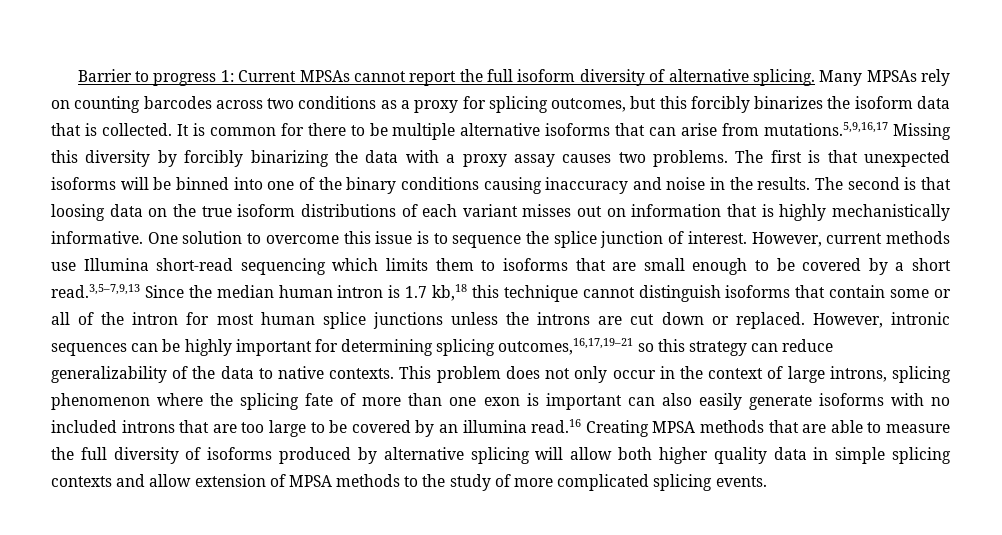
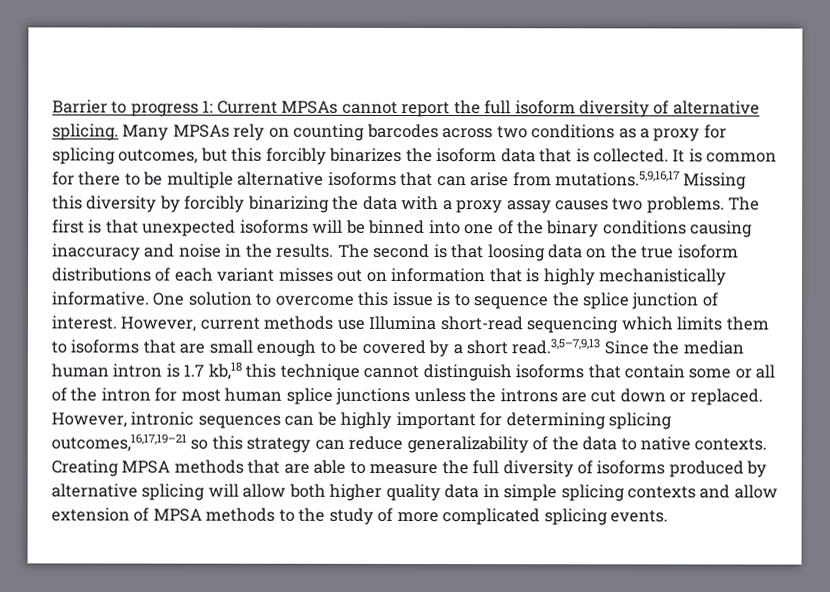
[399,366,952,383] [51,393,950,410] [51,419,582,437] This problem does not only occur in the context of large introns, splicing phenomenon where the splicing fate of more than one exon is important can also easily generate isoforms with no included introns that are too large to be covered by an illumina read.16 -> (768, 444) none

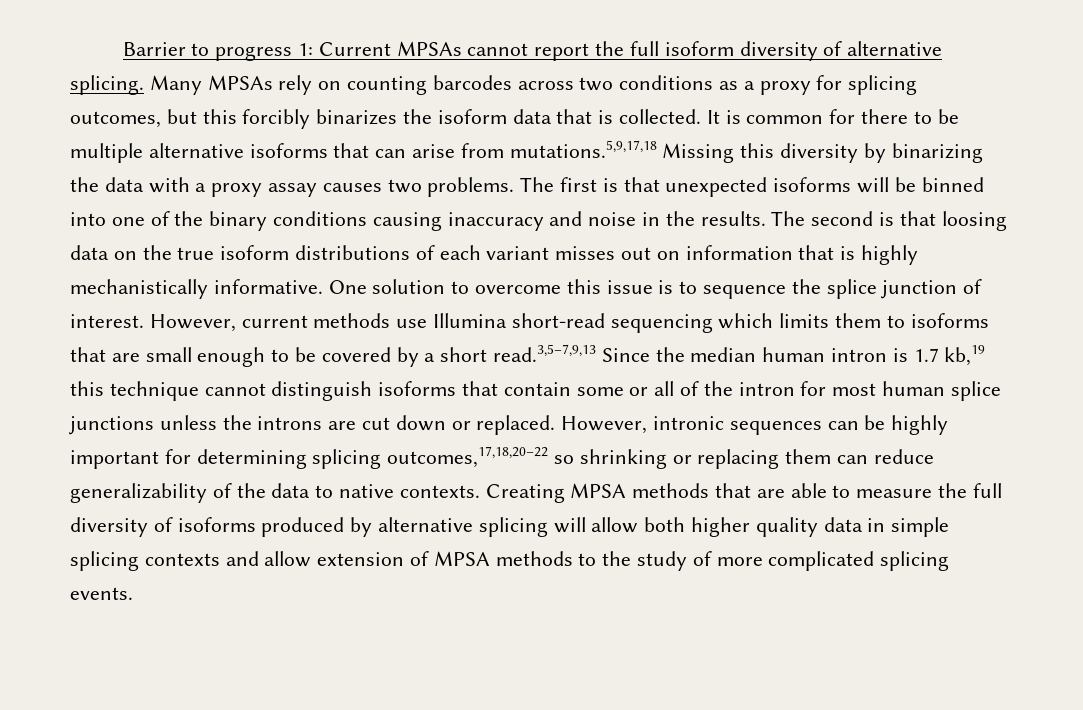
[555,170,681,187] mutations.5,9,16,17 -> [509,140,657,158] mutations.5,9,17,18
[184,195,246,213] forcibly -> (886, 153) none
[207,361,242,380] kb,18 -> [944,345,986,366] kb,19
[51,433,312,453] outcomes,16,17,19–21 so this strategy -> [387,446,832,469] outcomes,17,18,20–22 so shrinking or replacing them

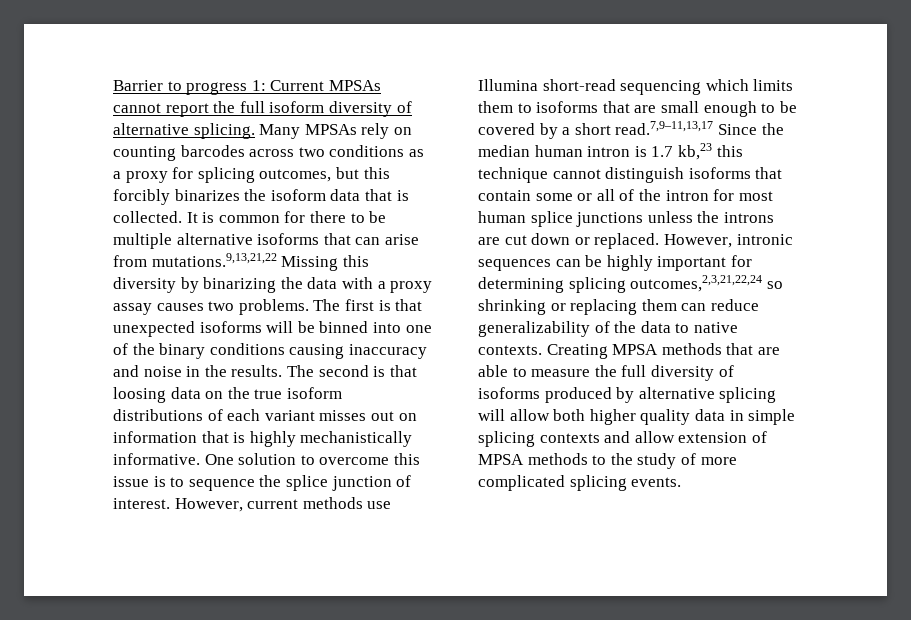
[509,140,657,158] mutations.5,9,17,18 -> [151,253,277,267] mutations.9,13,21,22
[493,344,597,362] read.3,5–7,9,13 -> [615,121,714,135] read.7,9–11,13,17
[944,345,986,366] kb,19 -> [677,143,712,160] kb,23
[387,446,549,468] outcomes,17,18,20–22 -> [630,275,763,292] outcomes,2,3,21,22,24

